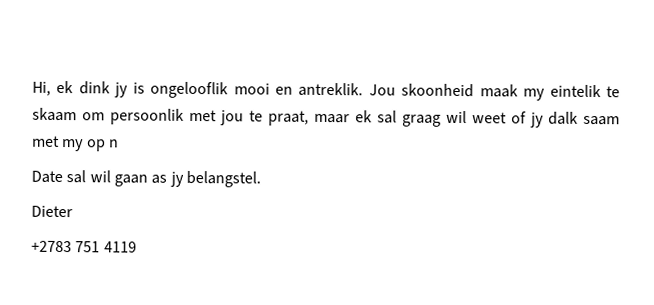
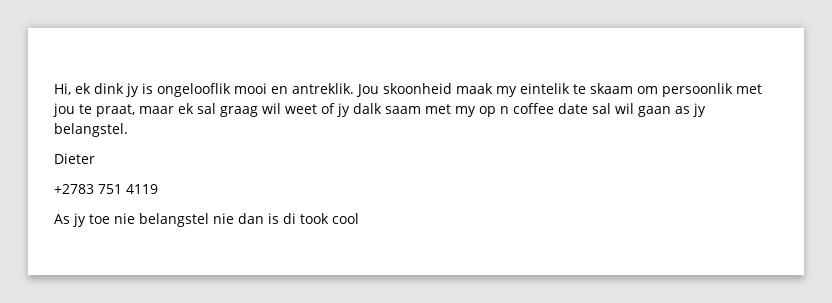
[31,170,63,184] // Date -> [513,103,588,114] coffee date
(137, 247) none -> [54,213,359,227] // As jy toe nie belangstel nie dan is di took cool

